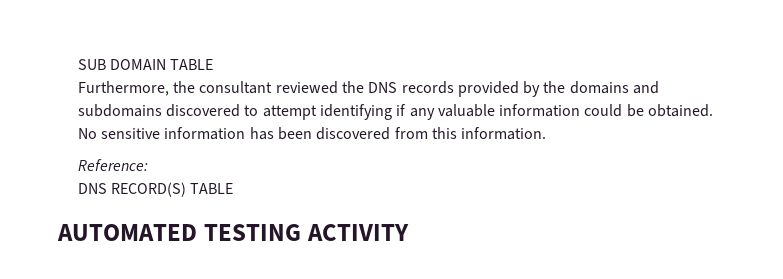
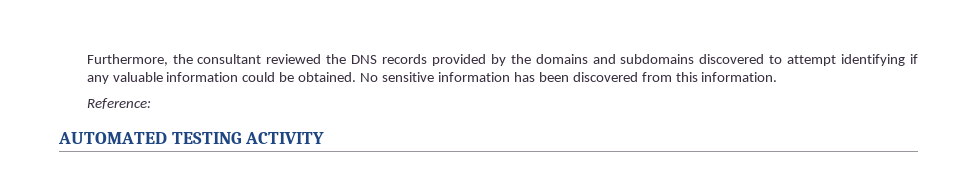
[77,59,214,70] SUB DOMAIN TABLE // -> (86, 60) none
[77,182,234,197] // DNS RECORD(S) TABLE -> (151, 103) none

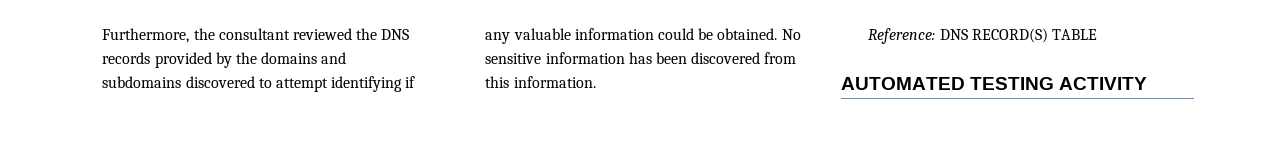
(151, 103) none -> [939,28,1098,43] DNS RECORD(S) TABLE

